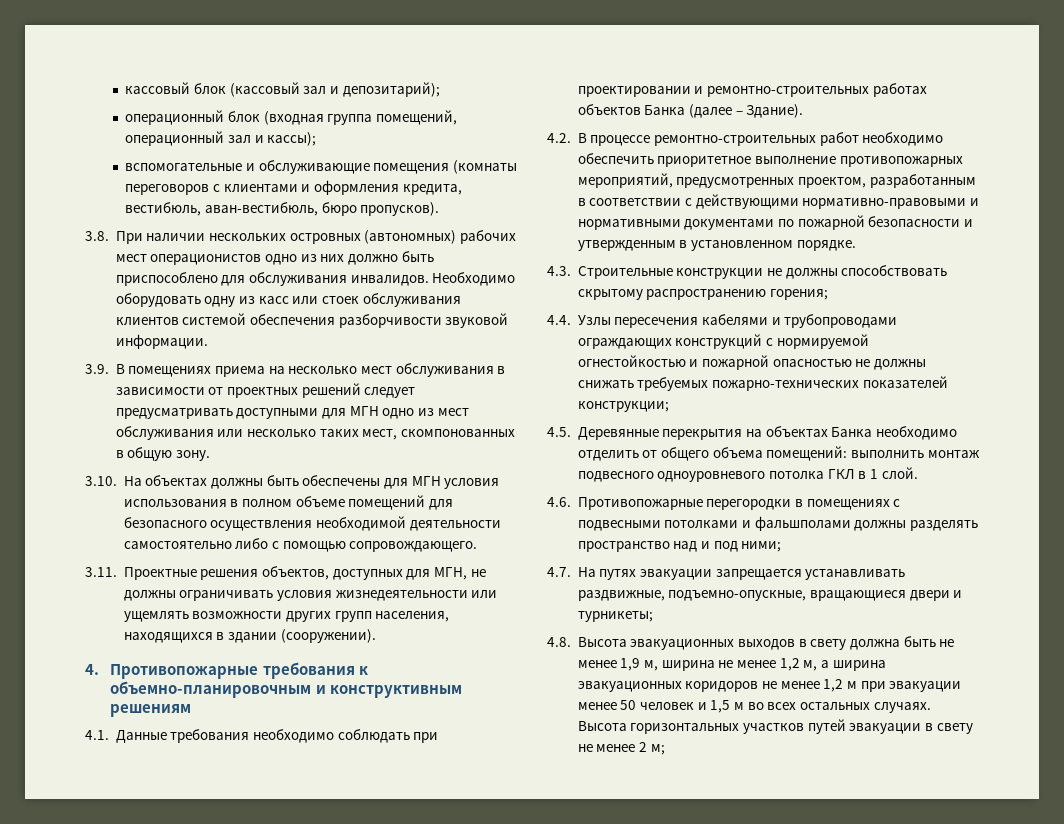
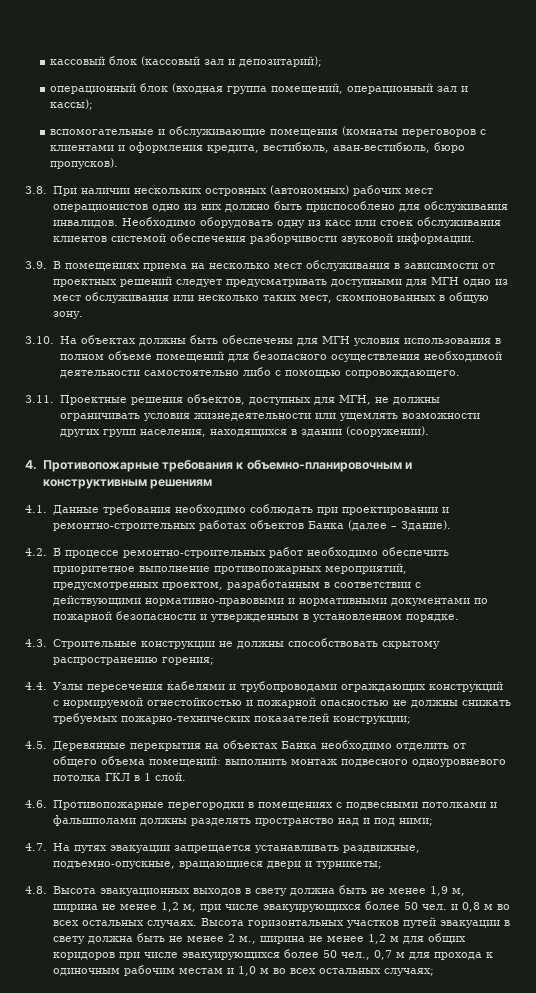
[820,660,886,671] [577,679,962,692] [577,700,731,713] а ширина эвакуационных коридоров не менее 1,2 м при эвакуации менее 50 человек и 1,5 -> [199,901,480,912] при числе эвакуирующихся более 50 чел. и 0,8
(973, 728) none -> [87,933,165,944] должна быть
[650,744,665,755] м; -> [238,933,466,944] [52,949,493,960] [52,965,434,976] м., ширина не менее 1,2 м для общих коридоров при числе эвакуирующихся более 50 чел., 0,7 м для прохода к одиночным рабочим местам и 1,0 м во всех остальных случаях;

